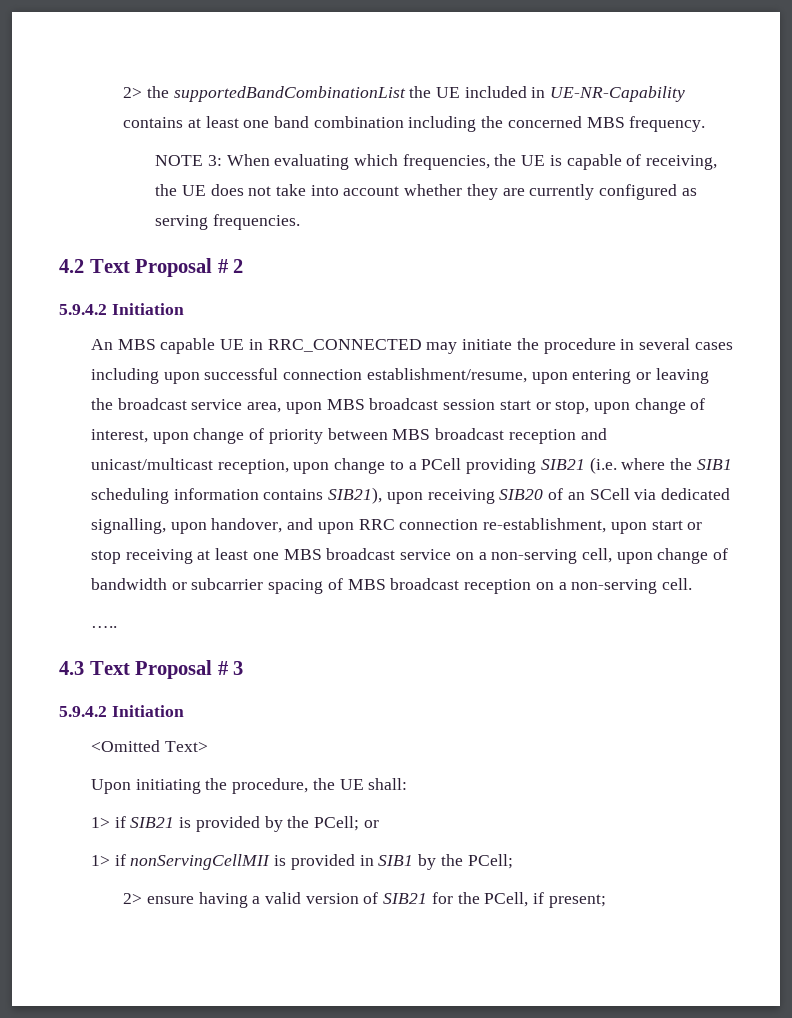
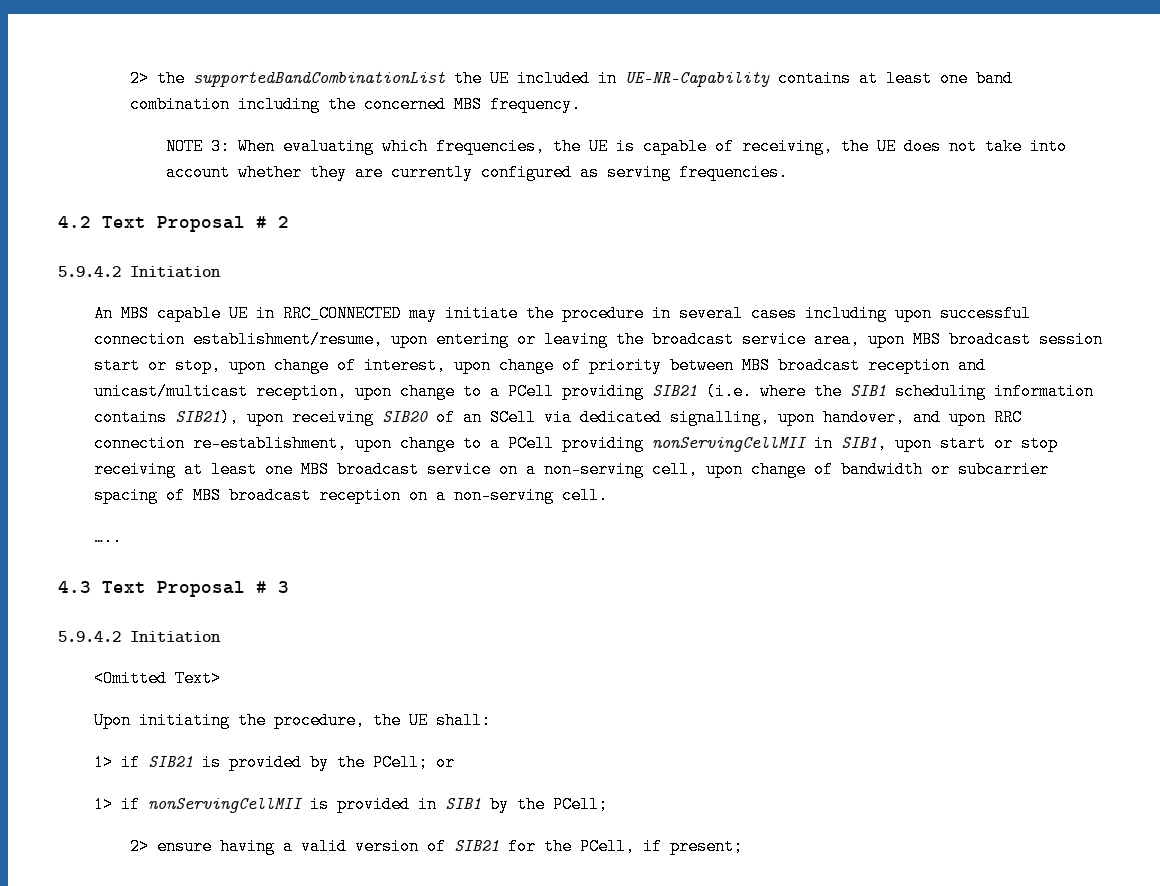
(647, 528) none -> [399,435,932,452] change to a PCell providing nonServingCellMII in SIB1, upon

